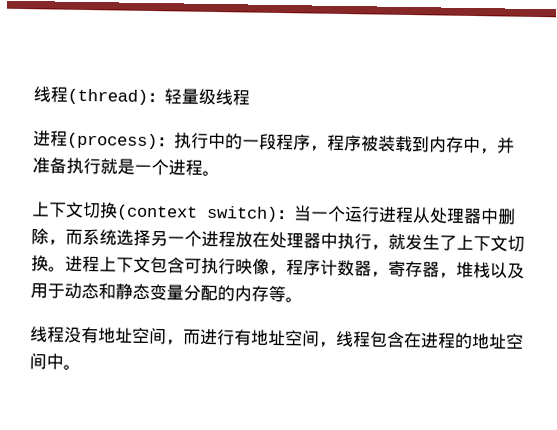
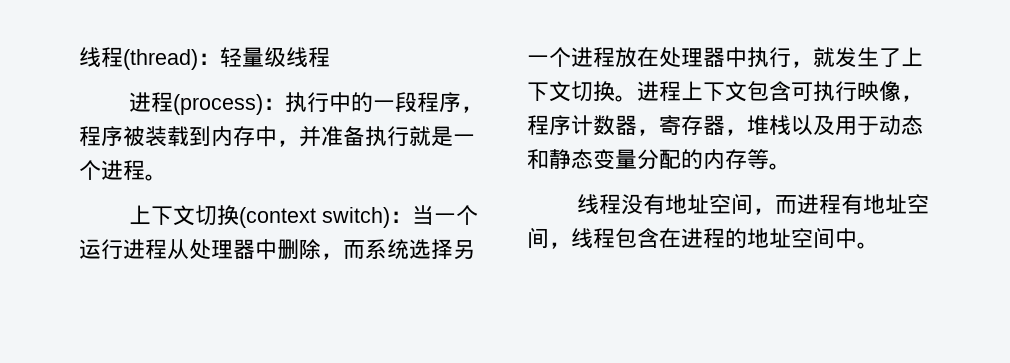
[216,329,235,346] 行 -> [818,194,841,214] 程

